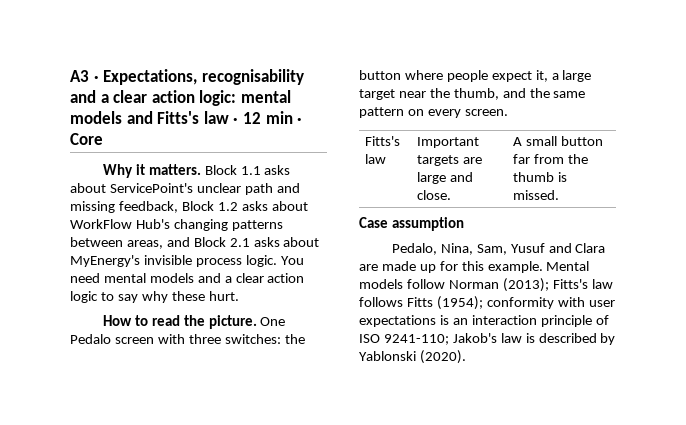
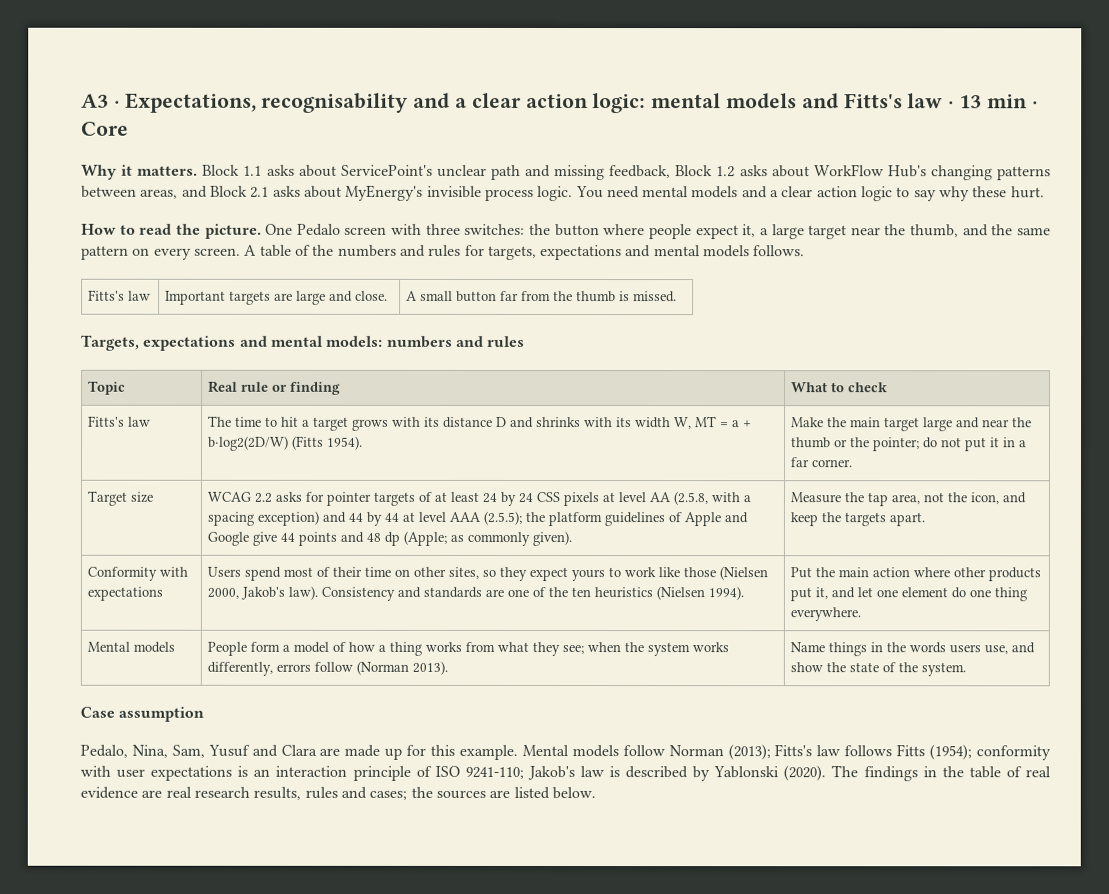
[242,112,261,124] 12 -> [959,95,983,109] 13
(508, 112) none -> [244,244,806,261] A table of the numbers and rules for targets, expectations and mental models follows.
(560, 195) none -> [81,334,526,351] [87,380,126,395] [207,380,341,395] [790,382,888,393] [87,415,151,427] [207,415,752,431] [206,435,363,451] [790,417,1032,432] [789,437,1027,452] [789,457,852,468] [86,490,153,506] [206,491,751,507] [206,510,748,527] [206,530,572,547] [789,492,1026,507] [789,512,925,527] [86,566,188,581] [86,586,163,601] [206,566,768,582] [206,585,744,601] [789,567,1041,582] [789,587,1027,602] [789,607,861,622] [86,641,175,653] [206,641,729,657] [206,660,448,676] [789,642,1035,657] [789,662,966,677] // Targets, expectations and mental models: numbers and rules // Topic | Real rule or finding | What to check // Fitts's law | The time to hit a target grows with its distance D and shrinks with its width W, MT = a + b·log2(2D/W) (Fitts 1954). | Make the main target large and near the thumb or the pointer; do not put it in a far corner. // Target size | WCAG 2.2 asks for pointer targets of at least 24 by 24 CSS pixels at level AA (2.5.8, with a spacing exception) and 44 by 44 at level AAA (2.5.5); the platform guidelines of Apple and Google give 44 points and 48 dp (Apple; as commonly given). | Measure the tap area, not the icon, and keep the targets apart. // Conformity with expectations | Users spend most of their time on other sites, so they expect yours to work like those (Nielsen 2000, Jakob's law). Consistency and standards are one of the ten heuristics (Nielsen 1994). | Put the main action where other products put it, and let one element do one thing everywhere. // Mental models | People form a model of how a thing works from what they see; when the system works differently, errors follow (Norman 2013). | Name things in the words users use, and show the state of the system.
(466, 357) none -> [831,765,1051,782] [80,786,596,800] The findings in the table of real evidence are real research results, rules and cases; the sources are listed below.

